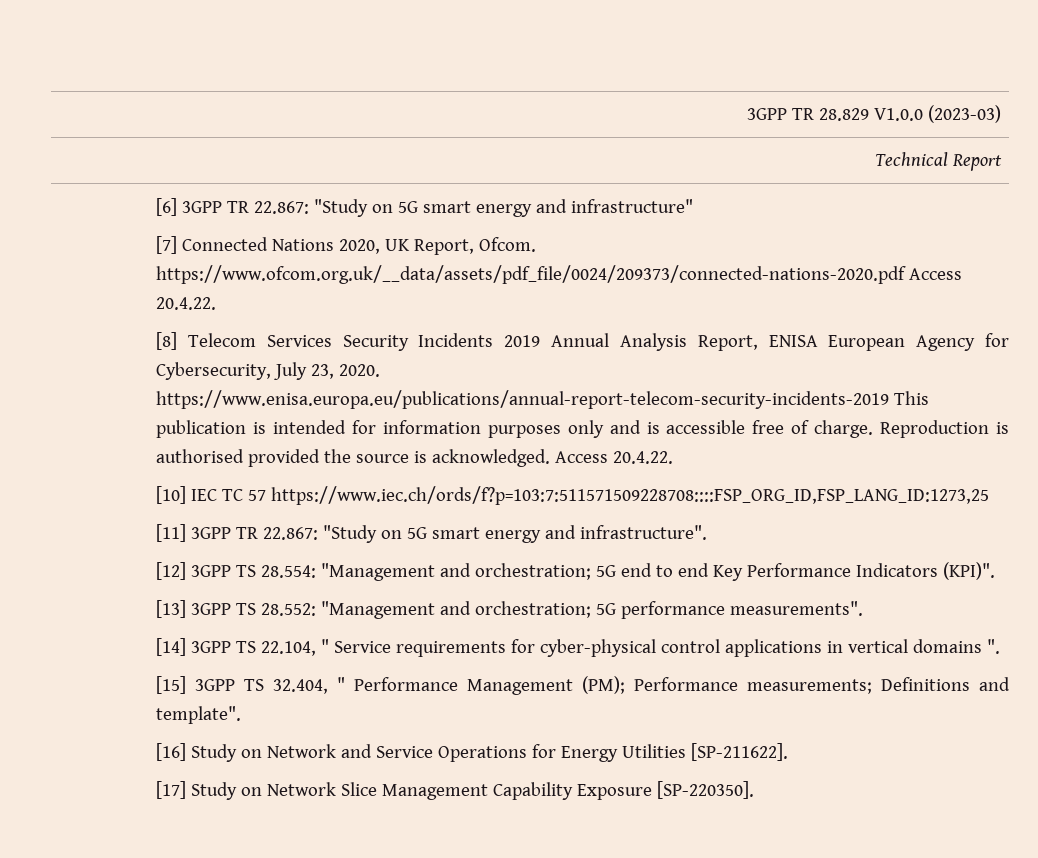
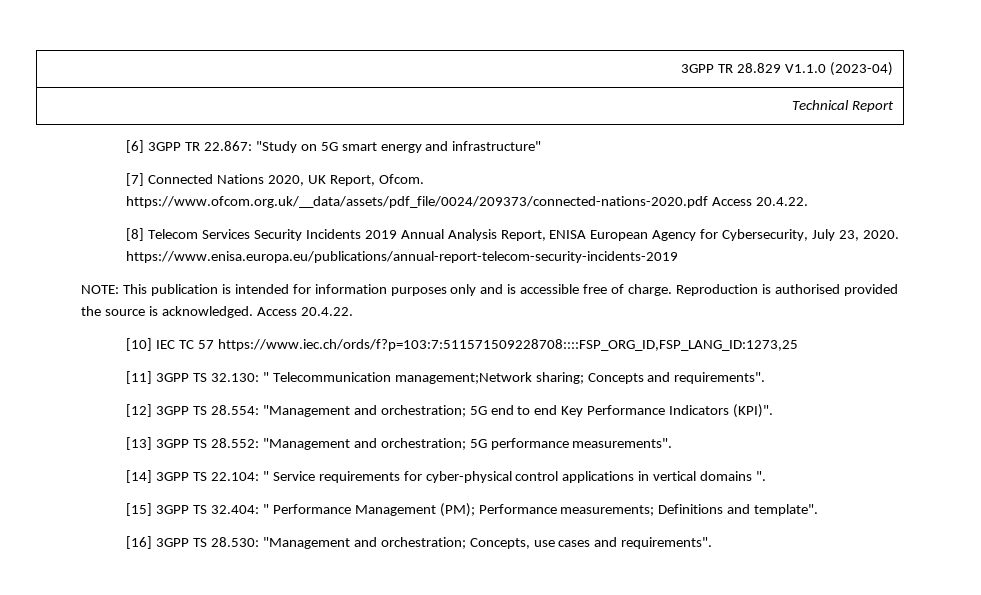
[873,105,1001,123] V1.0.0 (2023-03) -> [784,62,893,76] V1.1.0 (2023-04)
(890, 399) none -> [81,285,120,294] // NOTE:
[236,525,708,543] TR 22.867: "Study on 5G smart energy and infrastructure". -> [193,372,766,384] TS 32.130: " Telecommunication management;Network sharing; Concepts and requirements".
[261,641,317,656] 22.104, -> [210,472,259,481] 22.104:
[273,679,329,694] 32.404, -> [210,505,259,514] 32.404:
[191,743,789,762] [156,781,755,800] Study on Network and Service Operations for Energy Utilities [SP-211622]. // [17] Study on Network Slice Management Capability Exposure [SP-220350]. -> [156,537,713,549] 3GPP TS 28.530: "Management and orchestration; Concepts, use cases and requirements".

